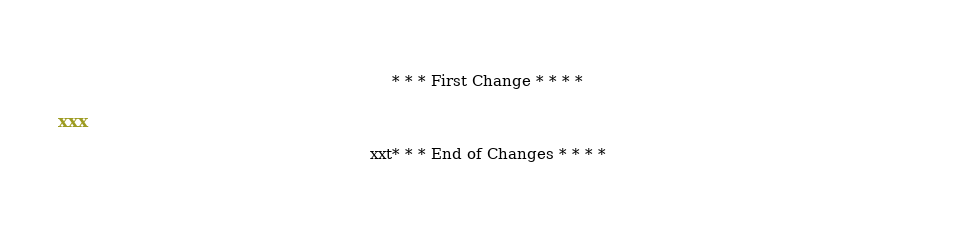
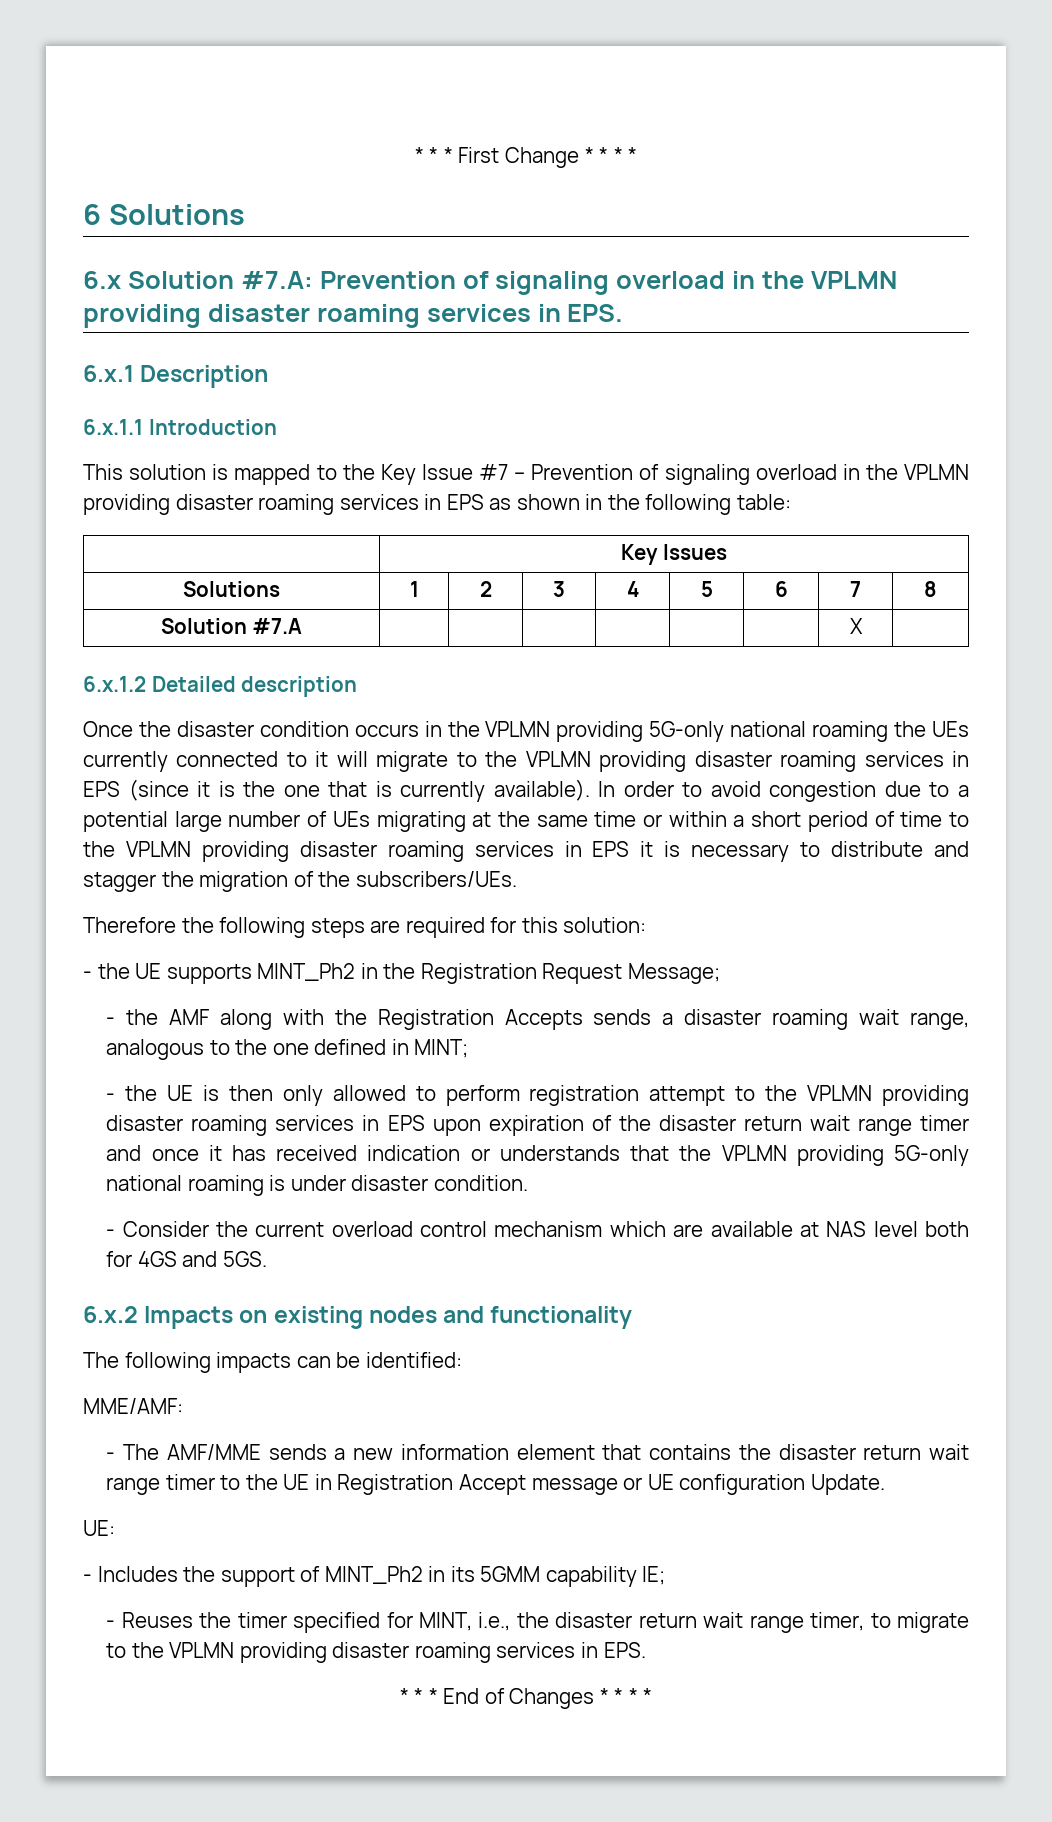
[58,118,89,127] [369,148,400,159] xxx // xxt* -> [83,204,245,225] [83,271,897,295] [83,304,624,328] [83,365,269,388] [83,419,277,435] [83,464,969,485] [83,494,791,515] [621,544,727,565] [183,581,280,597] [409,581,419,597] [479,581,492,597] [553,581,565,597] [626,581,639,597] [700,581,713,597] [774,581,788,597] [850,581,861,597] [924,581,937,597] [160,618,303,634] [849,618,863,634] [83,676,358,697] [83,721,969,742] [83,751,969,772] [83,779,969,802] [83,811,970,832] [83,841,969,862] [83,871,517,892] [83,917,647,938] [83,963,720,984] [106,1009,969,1030] [106,1039,469,1060] [106,1085,969,1106] [106,1115,970,1136] [106,1145,969,1166] [106,1175,528,1196] [106,1221,969,1237] [106,1251,267,1267] [83,1306,633,1329] [83,1352,462,1373] [83,1398,183,1414] [106,1444,970,1460] [106,1474,885,1495] [83,1520,115,1536] [83,1566,666,1587] [106,1612,969,1633] [106,1642,646,1663] [399,1688,409,1704] 6 Solutions // 6.x Solution #7.A: Prevention of signaling overload in the VPLMN providing disaster roaming services in EPS. // 6.x.1 Description // 6.x.1.1 Introduction // This solution is mapped to the Key Issue #7 – Prevention of signaling overload in the VPLMN providing disaster roaming services in EPS as shown in the following table: // | Key Issues // Solutions | 1 | 2 | 3 | 4 | 5 | 6 | 7 | 8 // Solution #7.A | | | | | | | X | // 6.x.1.2 Detailed description // Once the disaster condition occurs in the VPLMN providing 5G-only national roaming the UEs currently connected to it will migrate to the VPLMN providing disaster roaming services in EPS (since it is the one that is currently available). In order to avoid congestion due to a potential large number of UEs migrating at the same time or within a short period of time to the VPLMN providing disaster roaming services in EPS it is necessary to distribute and stagger the migration of the subscribers/UEs. // Therefore the following steps are required for this solution: // - the UE supports MINT_Ph2 in the Registration Request Message; // - the AMF along with the Registration Accepts sends a disaster roaming wait range, analogous to the one defined in MINT; // - the UE is then only allowed to perform registration attempt to the VPLMN providing disaster roaming services in EPS upon expiration of the disaster return wait range timer and once it has received indication or understands that the VPLMN providing 5G-only national roaming is under disaster condition. // - Consider the current overload control mechanism which are available at NAS level both for 4GS and 5GS. // 6.x.2 Impacts on existing nodes and functionality // The following impacts can be identified: // MME/AMF: // - The AMF/MME sends a new information element that contains the disaster return wait range timer to the UE in Registration Accept message or UE configuration Update. // UE: // - Includes the support of MINT_Ph2 in its 5GMM capability IE; // - Reuses the timer specified for MINT, i.e., the disaster return wait range timer, to migrate to the VPLMN providing disaster roaming services in EPS. // *

